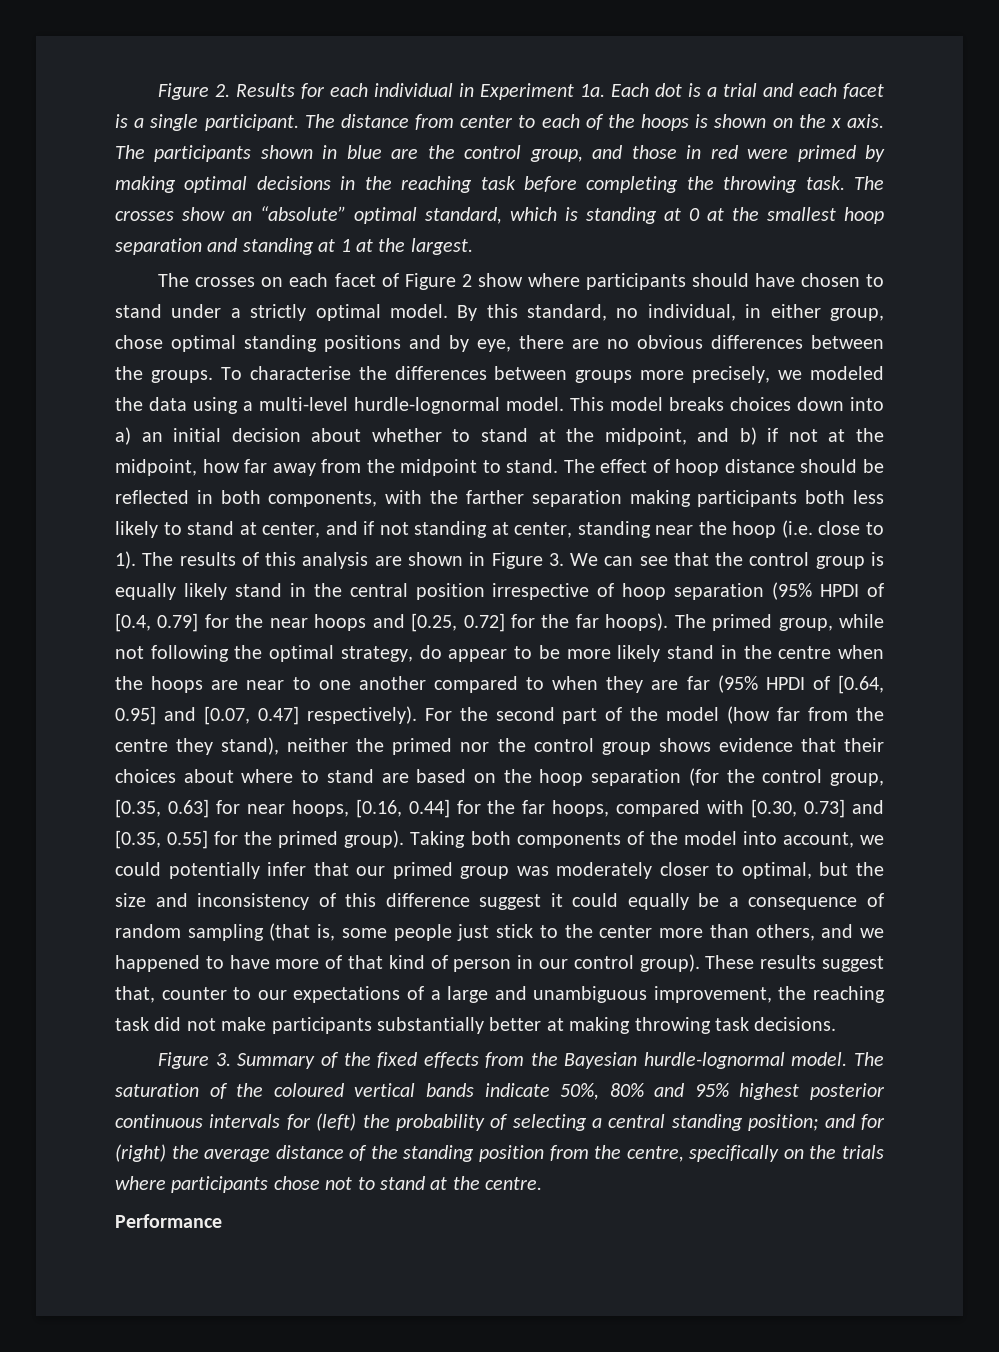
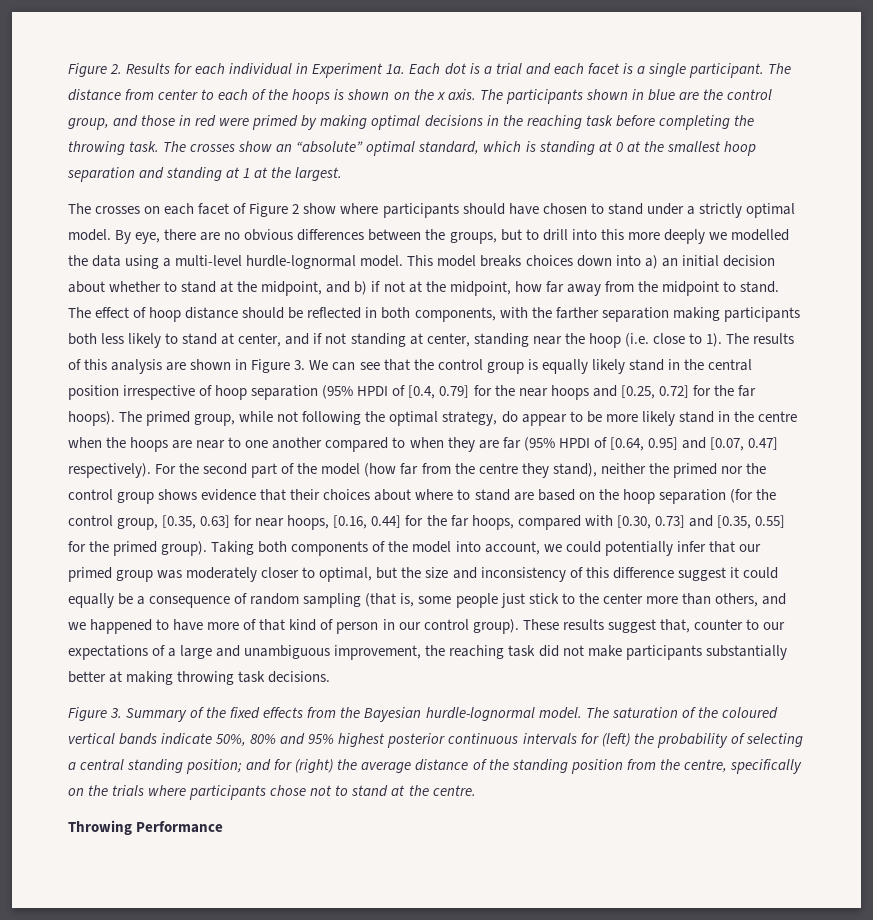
[486,304,884,321] [115,335,469,352] this standard, no individual, in either group, chose optimal standing positions and by -> (132, 237) none
[150,366,884,383] groups. To characterise the differences between groups more precisely, we modeled -> [449,229,789,244] groups, but to drill into this more deeply we modelled
(543, 1183) none -> [68,820,132,835] Throwing

